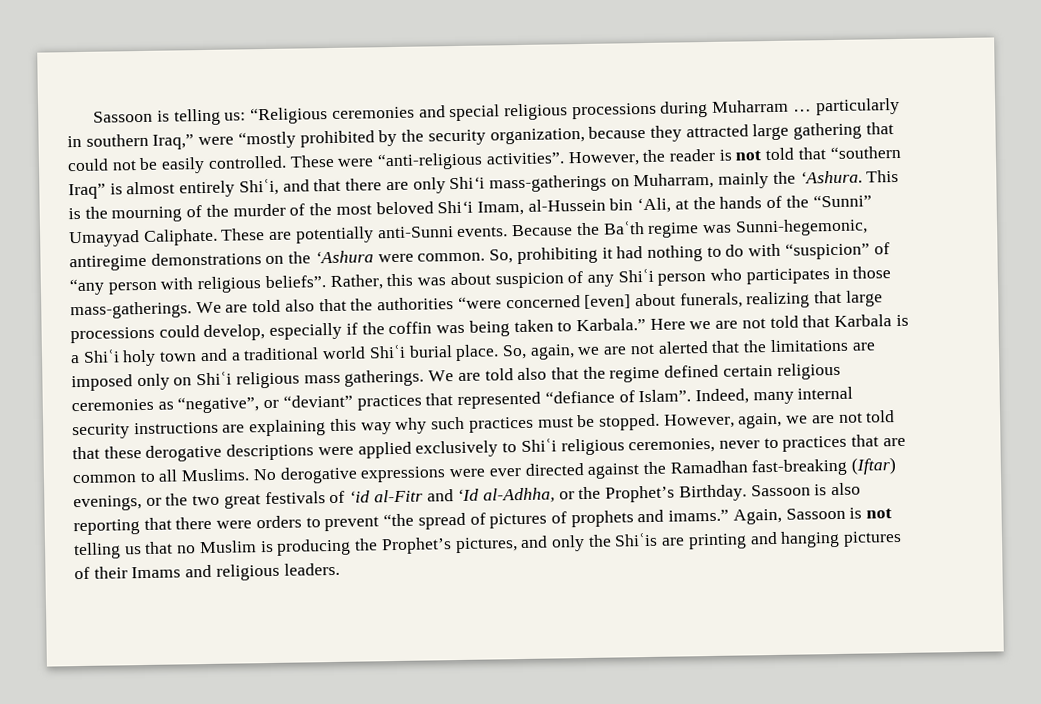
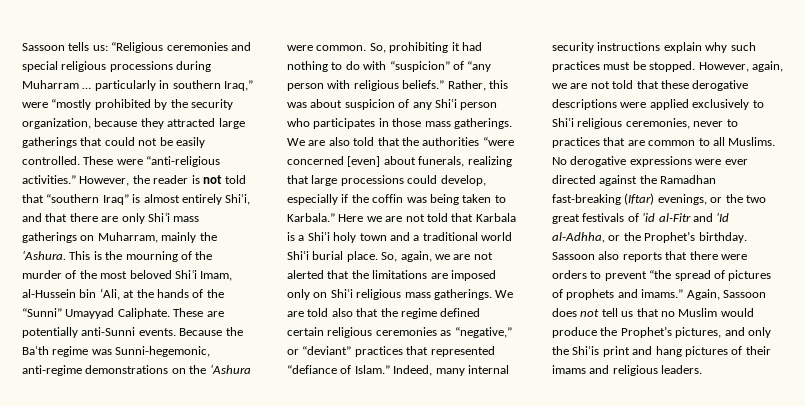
[93,108,221,126] Sassoon is telling -> [22,42,90,51] Sassoon tells
[793,122,863,140] gathering -> [22,137,77,148] gatherings
[485,152,565,165] activities”. -> [22,175,76,184] activities.”
[449,174,607,193] Shi‘i mass-gatherings -> [147,213,200,222] [22,232,77,243] Shiʿi mass gatherings
[437,200,474,214] Shi‘i -> [174,270,197,279] Shiʿi
[69,254,147,272] antiregime -> [22,365,82,376] anti-regime
[264,275,326,289] beliefs”. -> [402,80,445,89] beliefs.”
[70,299,315,320] mass-gatherings. We are told also -> [424,118,512,129] [287,137,375,146] mass gatherings. We are also told
[177,396,260,414] “negative”, -> [454,327,512,338] “negative,”
[638,389,692,403] Islam”. -> [354,365,390,374] Islam.”
[222,418,392,437] are explaining this way -> [663,42,702,53] explain
[678,482,862,502] [73,519,140,536] Birthday. Sassoon is also reporting -> [698,232,747,243] [552,251,662,262] birthday. Sassoon also reports
[849,507,893,519] [73,542,121,560] is not telling -> [552,308,618,317] does not tell
[259,538,352,556] is producing -> [720,308,754,317] [552,327,597,338] would produce
[661,530,841,550] are printing and hanging -> [602,346,682,357] print and hang
[131,566,182,579] Imams -> [552,365,586,374] imams

